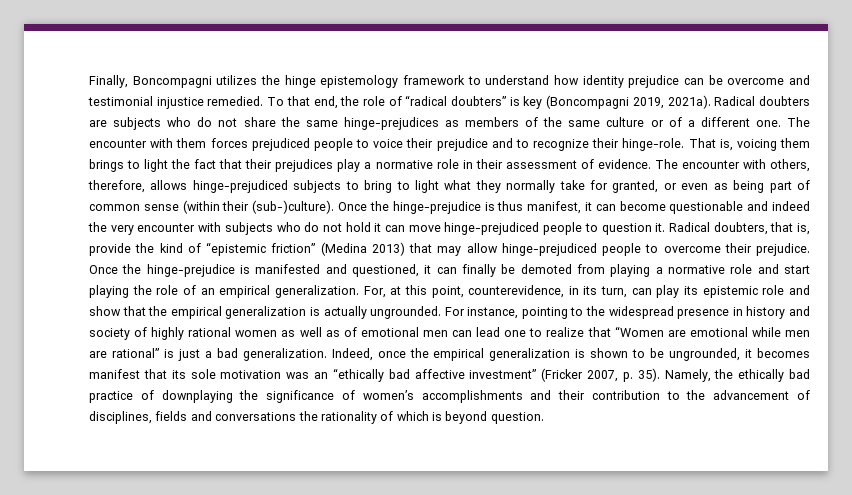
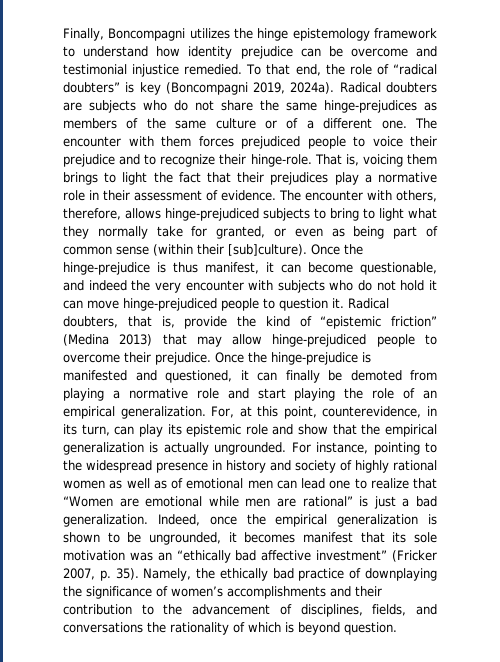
[667,95,711,109] 2021a). -> [290,82,335,94] 2024a).
[252,200,335,214] (sub-)culture). -> [228,244,307,256] [sub]culture).
[669,201,744,214] questionable -> [360,262,437,275] questionable,
[155,411,188,421] fields -> [372,604,407,616] fields,

